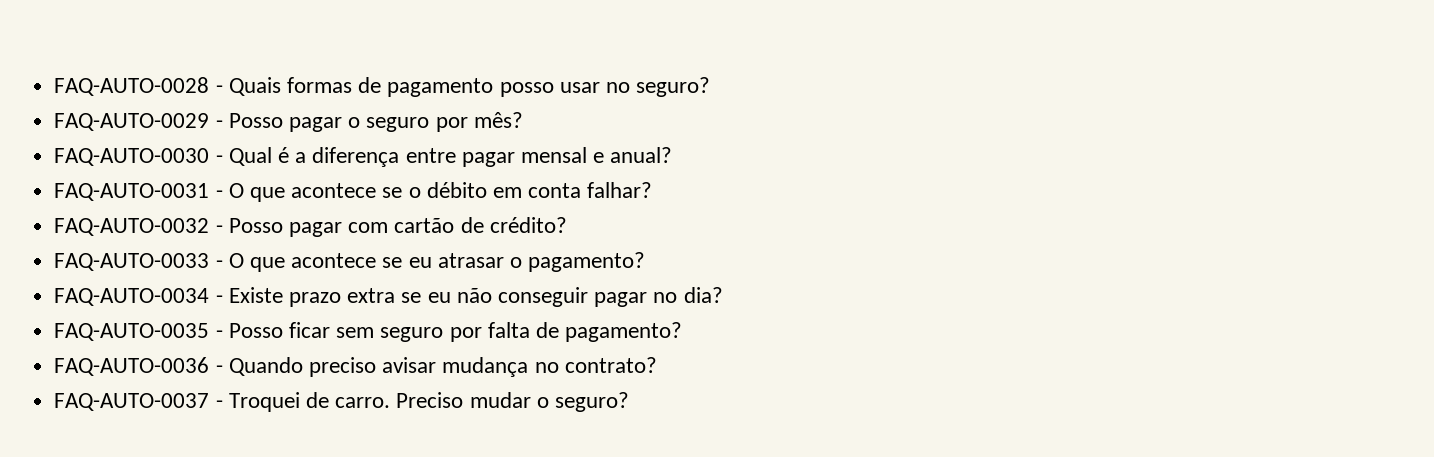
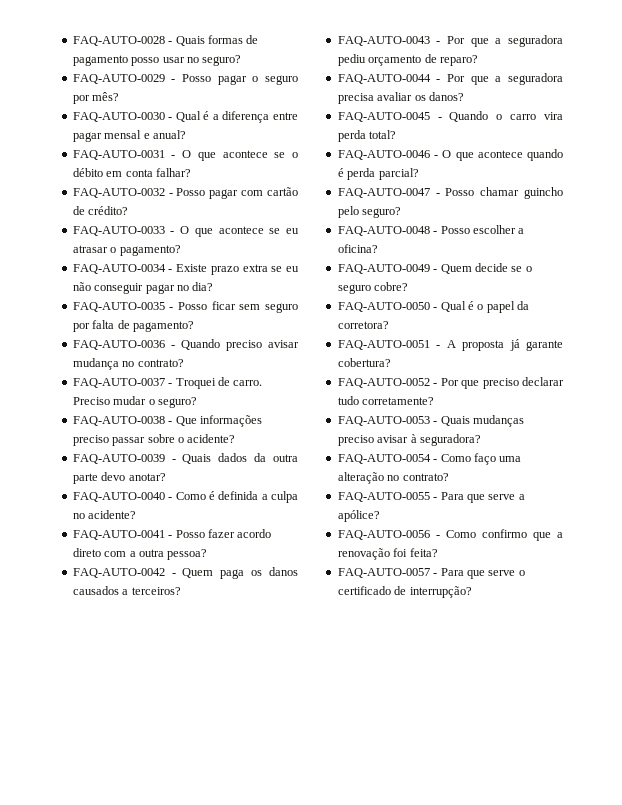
(629, 402) none -> [72,415,262,427] [72,434,236,446] [72,453,298,464] [72,472,166,484] [72,491,298,503] [72,510,137,519] [72,529,272,540] [72,548,208,560] [72,567,298,579] [72,586,181,595] [337,35,563,47] [337,54,478,66] [337,73,563,85] [337,92,464,104] [337,111,563,122] [337,130,397,142] [337,149,563,161] [337,168,419,180] [337,187,563,199] [337,206,402,218] [337,225,525,236] [337,244,378,253] [337,263,532,274] [337,282,409,294] [337,301,529,313] [337,321,389,329] [337,339,563,351] [337,358,391,367] [337,377,564,389] [337,396,435,405] [337,415,524,427] [337,434,481,446] [337,453,522,465] [337,472,449,484] [337,492,525,503] [337,510,380,522] [337,529,563,541] [337,548,438,560] [337,568,525,579] [337,586,472,598] // FAQ-AUTO-0038 - Que informações preciso passar sobre o acidente? // FAQ-AUTO-0039 - Quais dados da outra parte devo anotar? // FAQ-AUTO-0040 - Como é definida a culpa no acidente? // FAQ-AUTO-0041 - Posso fazer acordo direto com a outra pessoa? // FAQ-AUTO-0042 - Quem paga os danos causados a terceiros? // FAQ-AUTO-0043 - Por que a seguradora pediu orçamento de reparo? // FAQ-AUTO-0044 - Por que a seguradora precisa avaliar os danos? // FAQ-AUTO-0045 - Quando o carro vira perda total? // FAQ-AUTO-0046 - O que acontece quando é perda parcial? // FAQ-AUTO-0047 - Posso chamar guincho pelo seguro? // FAQ-AUTO-0048 - Posso escolher a oficina? // FAQ-AUTO-0049 - Quem decide se o seguro cobre? // FAQ-AUTO-0050 - Qual é o papel da corretora? // FAQ-AUTO-0051 - A proposta já garante cobertura? // FAQ-AUTO-0052 - Por que preciso declarar tudo corretamente? // FAQ-AUTO-0053 - Quais mudanças preciso avisar à seguradora? // FAQ-AUTO-0054 - Como faço uma alteração no contrato? // FAQ-AUTO-0055 - Para que serve a apólice? // FAQ-AUTO-0056 - Como confirmo que a renovação foi feita? // FAQ-AUTO-0057 - Para que serve o certificado de interrupção?

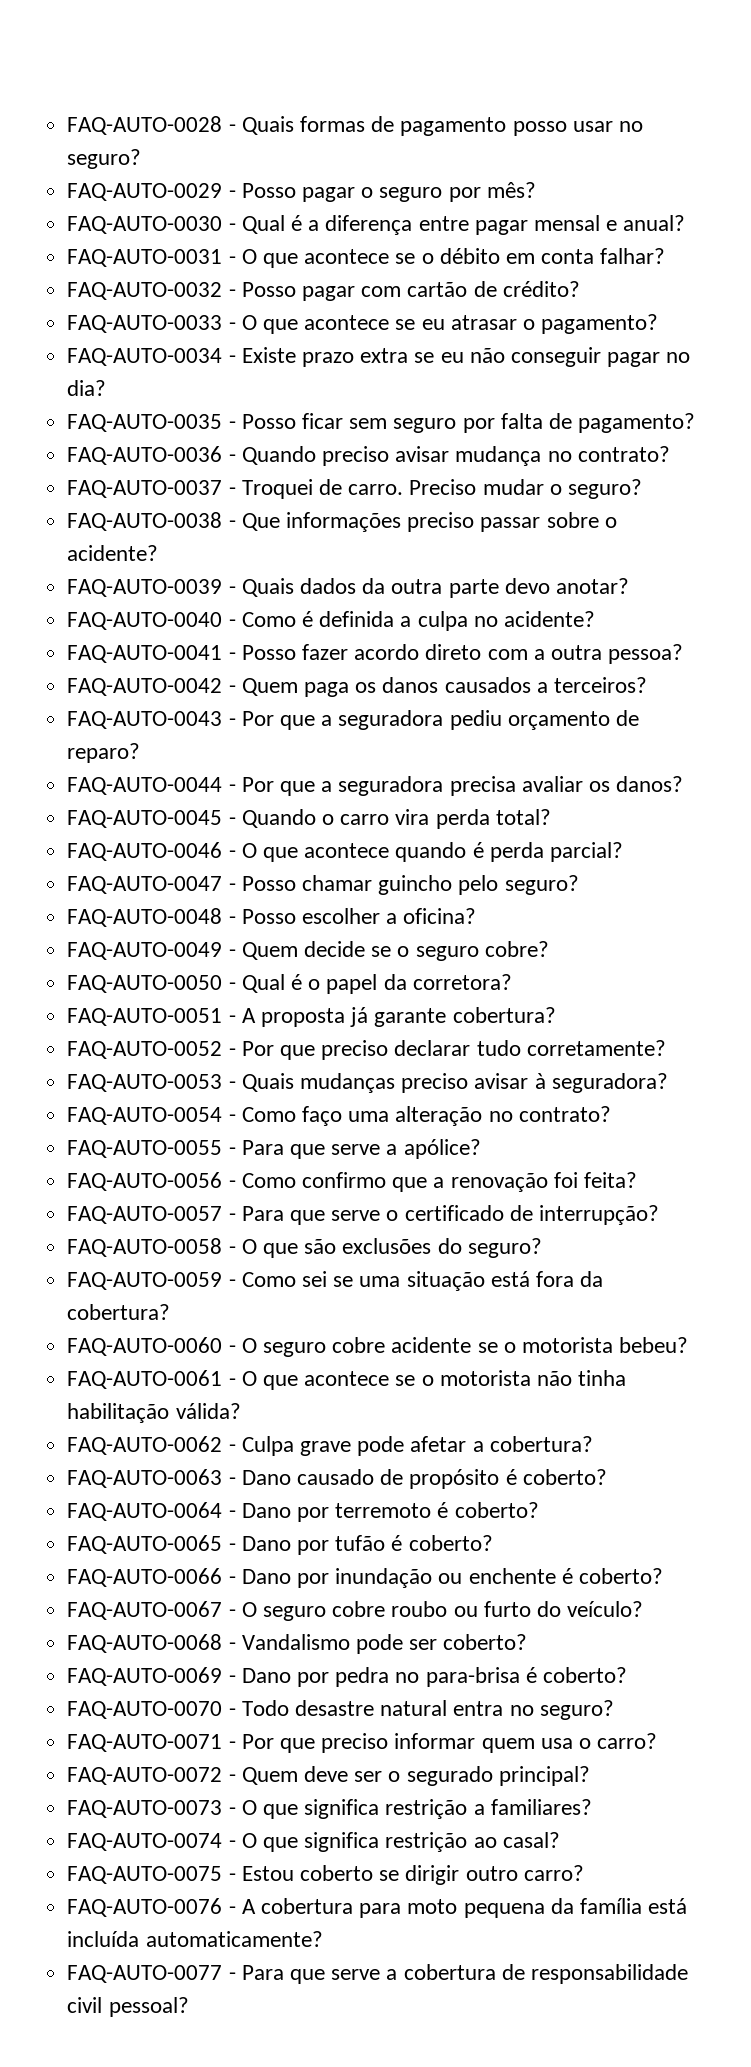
(472, 592) none -> [67,1238,542,1258] [67,1271,604,1291] [67,1304,171,1320] [67,1337,689,1357] [67,1370,627,1390] [67,1403,241,1423] [67,1436,593,1456] [67,1469,607,1489] [67,1502,539,1522] [67,1535,493,1555] [67,1568,663,1588] [67,1601,644,1621] [67,1634,528,1654] [67,1667,627,1687] [67,1700,614,1720] [67,1733,658,1753] [67,1766,590,1786] [67,1799,592,1819] [67,1832,560,1852] [67,1865,584,1885] [67,1898,688,1918] [67,1931,323,1947] [67,1964,688,1984] [67,1997,189,2017] // FAQ-AUTO-0058 - O que são exclusões do seguro? // FAQ-AUTO-0059 - Como sei se uma situação está fora da cobertura? // FAQ-AUTO-0060 - O seguro cobre acidente se o motorista bebeu? // FAQ-AUTO-0061 - O que acontece se o motorista não tinha habilitação válida? // FAQ-AUTO-0062 - Culpa grave pode afetar a cobertura? // FAQ-AUTO-0063 - Dano causado de propósito é coberto? // FAQ-AUTO-0064 - Dano por terremoto é coberto? // FAQ-AUTO-0065 - Dano por tufão é coberto? // FAQ-AUTO-0066 - Dano por inundação ou enchente é coberto? // FAQ-AUTO-0067 - O seguro cobre roubo ou furto do veículo? // FAQ-AUTO-0068 - Vandalismo pode ser coberto? // FAQ-AUTO-0069 - Dano por pedra no para-brisa é coberto? // FAQ-AUTO-0070 - Todo desastre natural entra no seguro? // FAQ-AUTO-0071 - Por que preciso informar quem usa o carro? // FAQ-AUTO-0072 - Quem deve ser o segurado principal? // FAQ-AUTO-0073 - O que significa restrição a familiares? // FAQ-AUTO-0074 - O que significa restrição ao casal? // FAQ-AUTO-0075 - Estou coberto se dirigir outro carro? // FAQ-AUTO-0076 - A cobertura para moto pequena da família está incluída automaticamente? // FAQ-AUTO-0077 - Para que serve a cobertura de responsabilidade civil pessoal?

